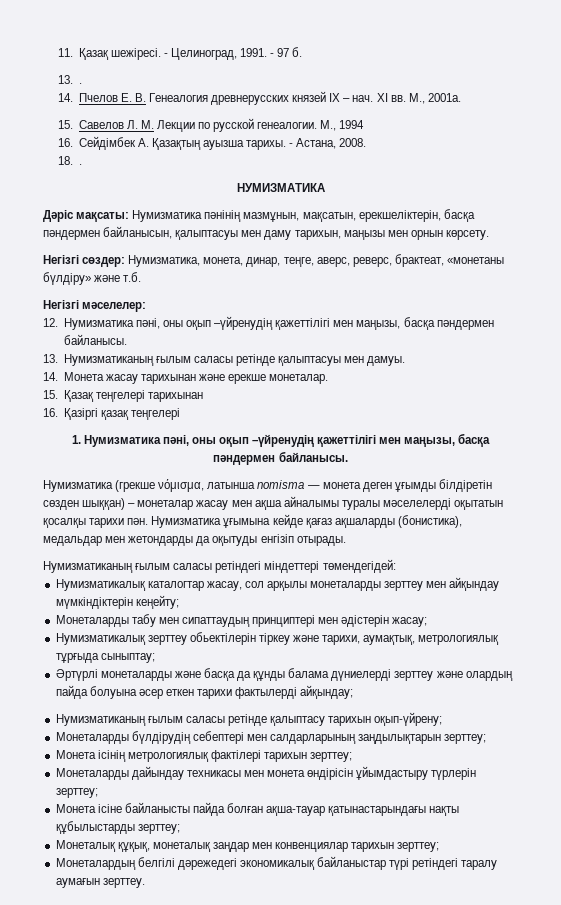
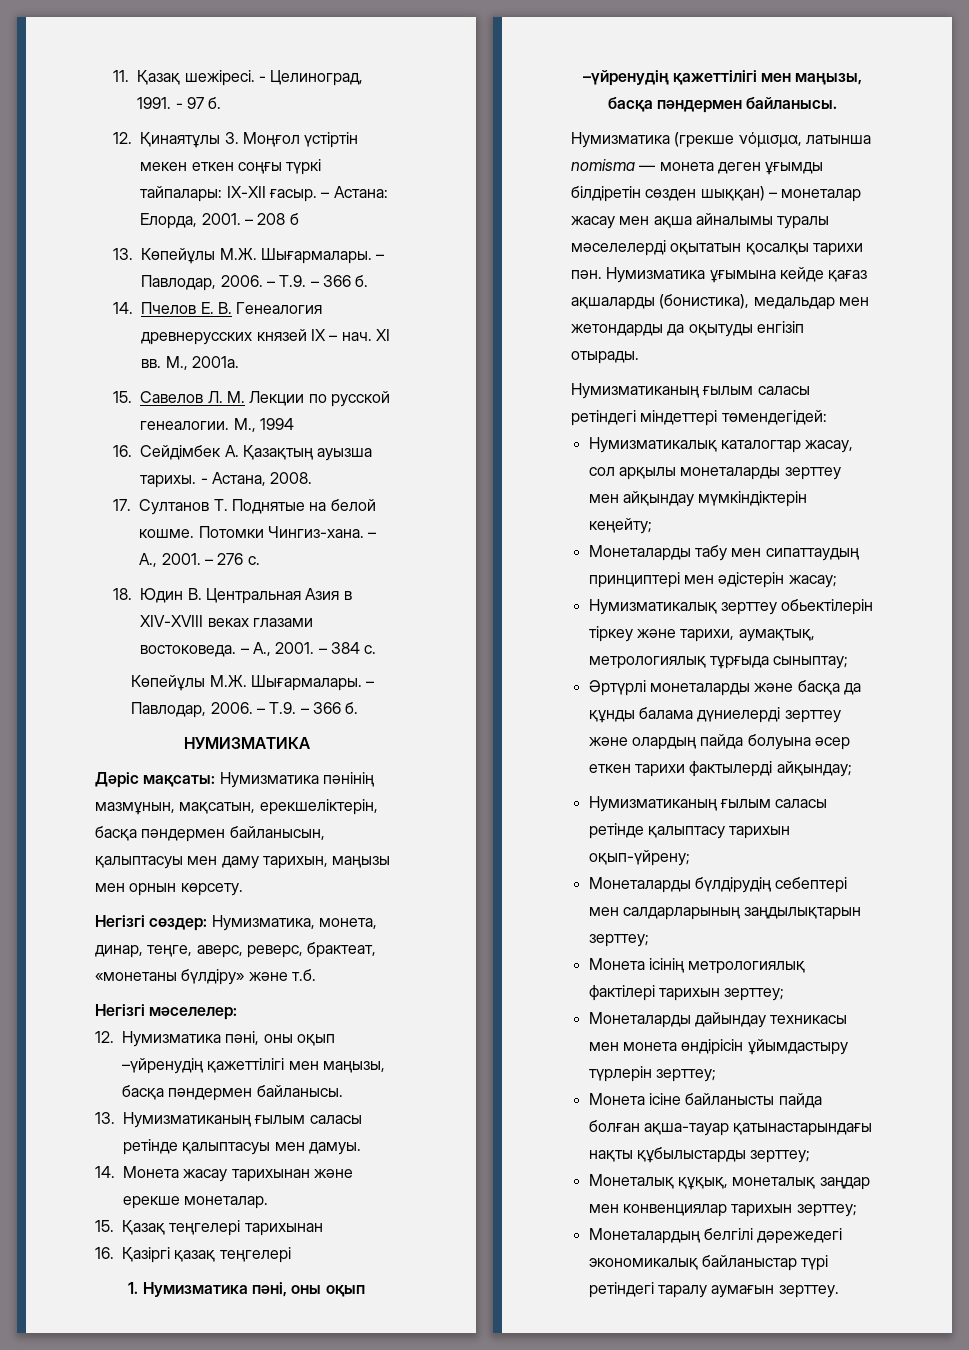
[57,75,82,84] 13. . -> [113,132,359,148] [140,159,322,175] [140,186,388,202] [140,213,299,229] [113,248,385,264] [141,275,369,291] 12. Қинаятұлы З. Моңғол үстіртін мекен еткен соңғы түркі тайпалары: ІХ-ХІІ ғасыр. – Астана: Елорда, 2001. – 208 б // 13. Көпейұлы М.Ж. Шығармалары. – Павлодар, 2006. – Т.9. – 366 б.
[57,156,82,165] 18. . -> [113,499,376,515] [139,526,377,538] [139,553,260,567] [113,588,352,604] [140,615,313,627] [140,642,377,657] [131,675,375,691] [131,702,359,718] 17. Султанов Т. Поднятые на белой кошме. Потомки Чингиз-хана. – А., 2001. – 276 с. // 18. Юдин В. Центральная Азия в XIV-XVIII веках глазами востоковеда. – А., 2001. – 384 с. // Көпейұлы М.Ж. Шығармалары. – Павлодар, 2006. – Т.9. – 366 б.

